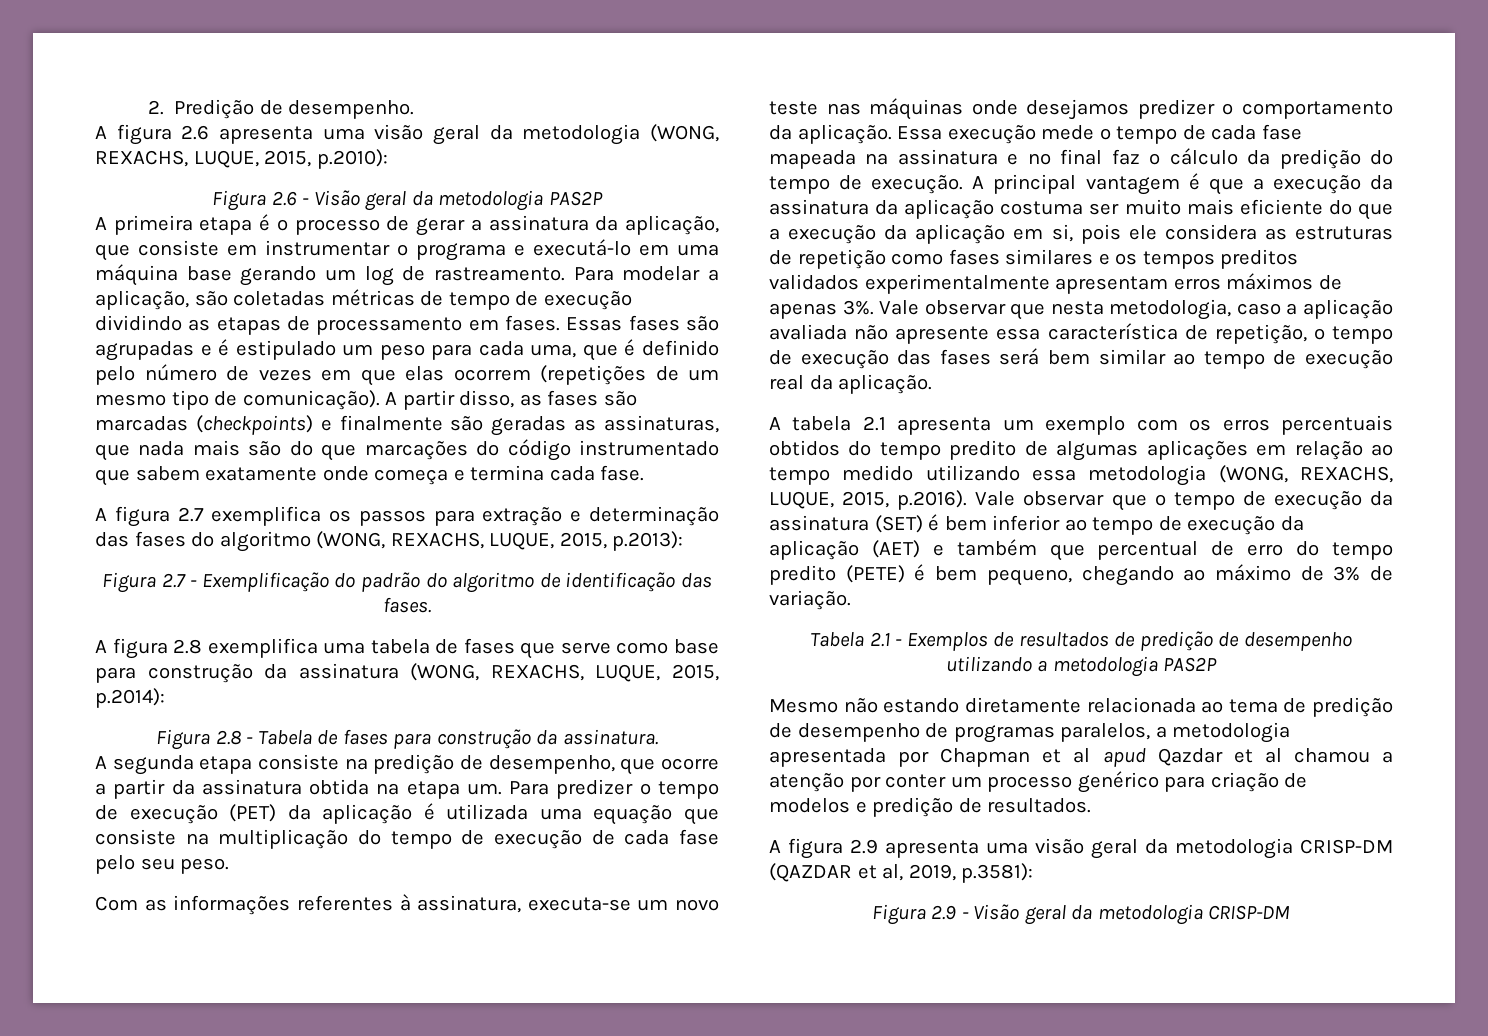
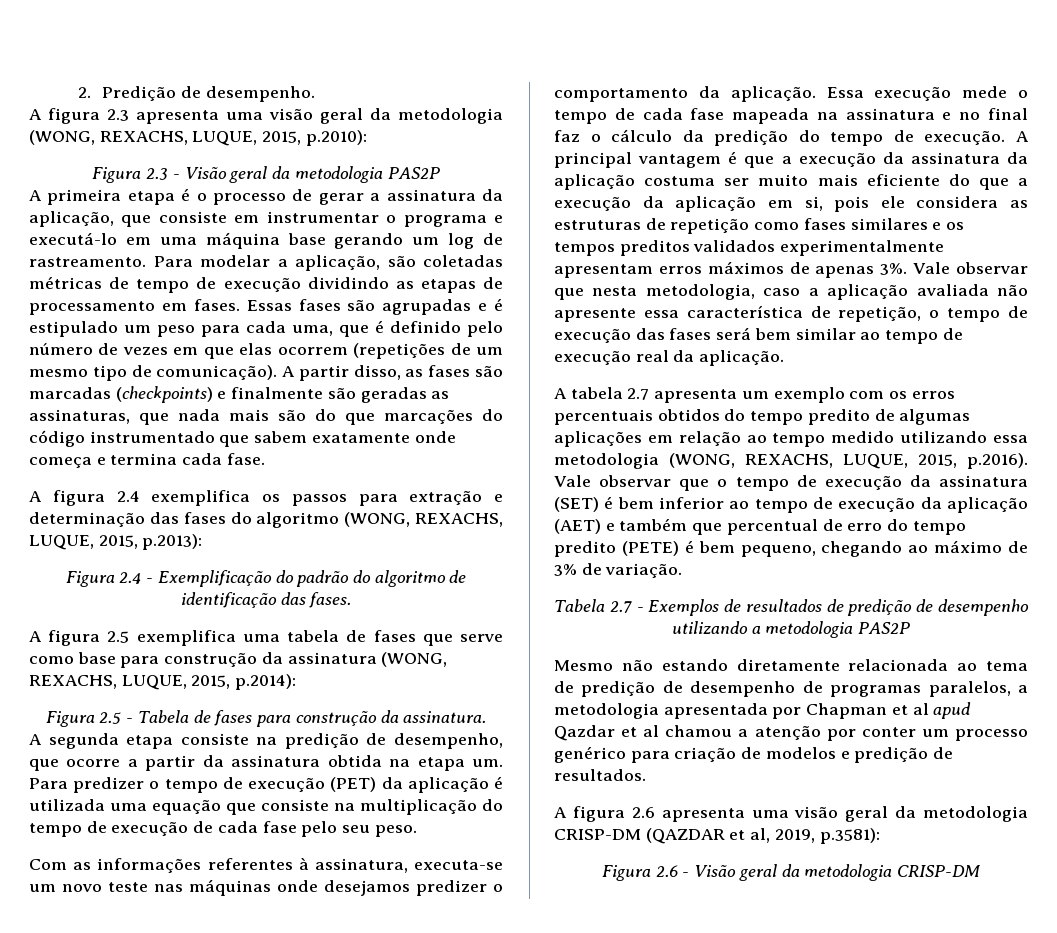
[181,125,210,140] 2.6 -> [107,109,129,121] 2.3
[271,191,297,206] 2.6 -> [146,168,169,180] 2.3
[177,507,204,522] 2.7 -> [116,491,140,502] 2.4
[161,573,186,588] 2.7 -> [119,572,142,584] 2.4
[173,639,203,654] 2.8 -> [107,631,130,643] 2.5
[215,730,241,745] 2.8 -> [99,712,122,724] 2.5
[862,416,886,431] 2.1 -> [627,388,650,400] 2.7
[869,632,890,647] 2.1 -> [609,601,632,613] 2.7
[850,839,878,854] 2.9 -> [631,807,655,818] 2.6
[931,905,957,920] 2.9 -> [655,865,678,877] 2.6

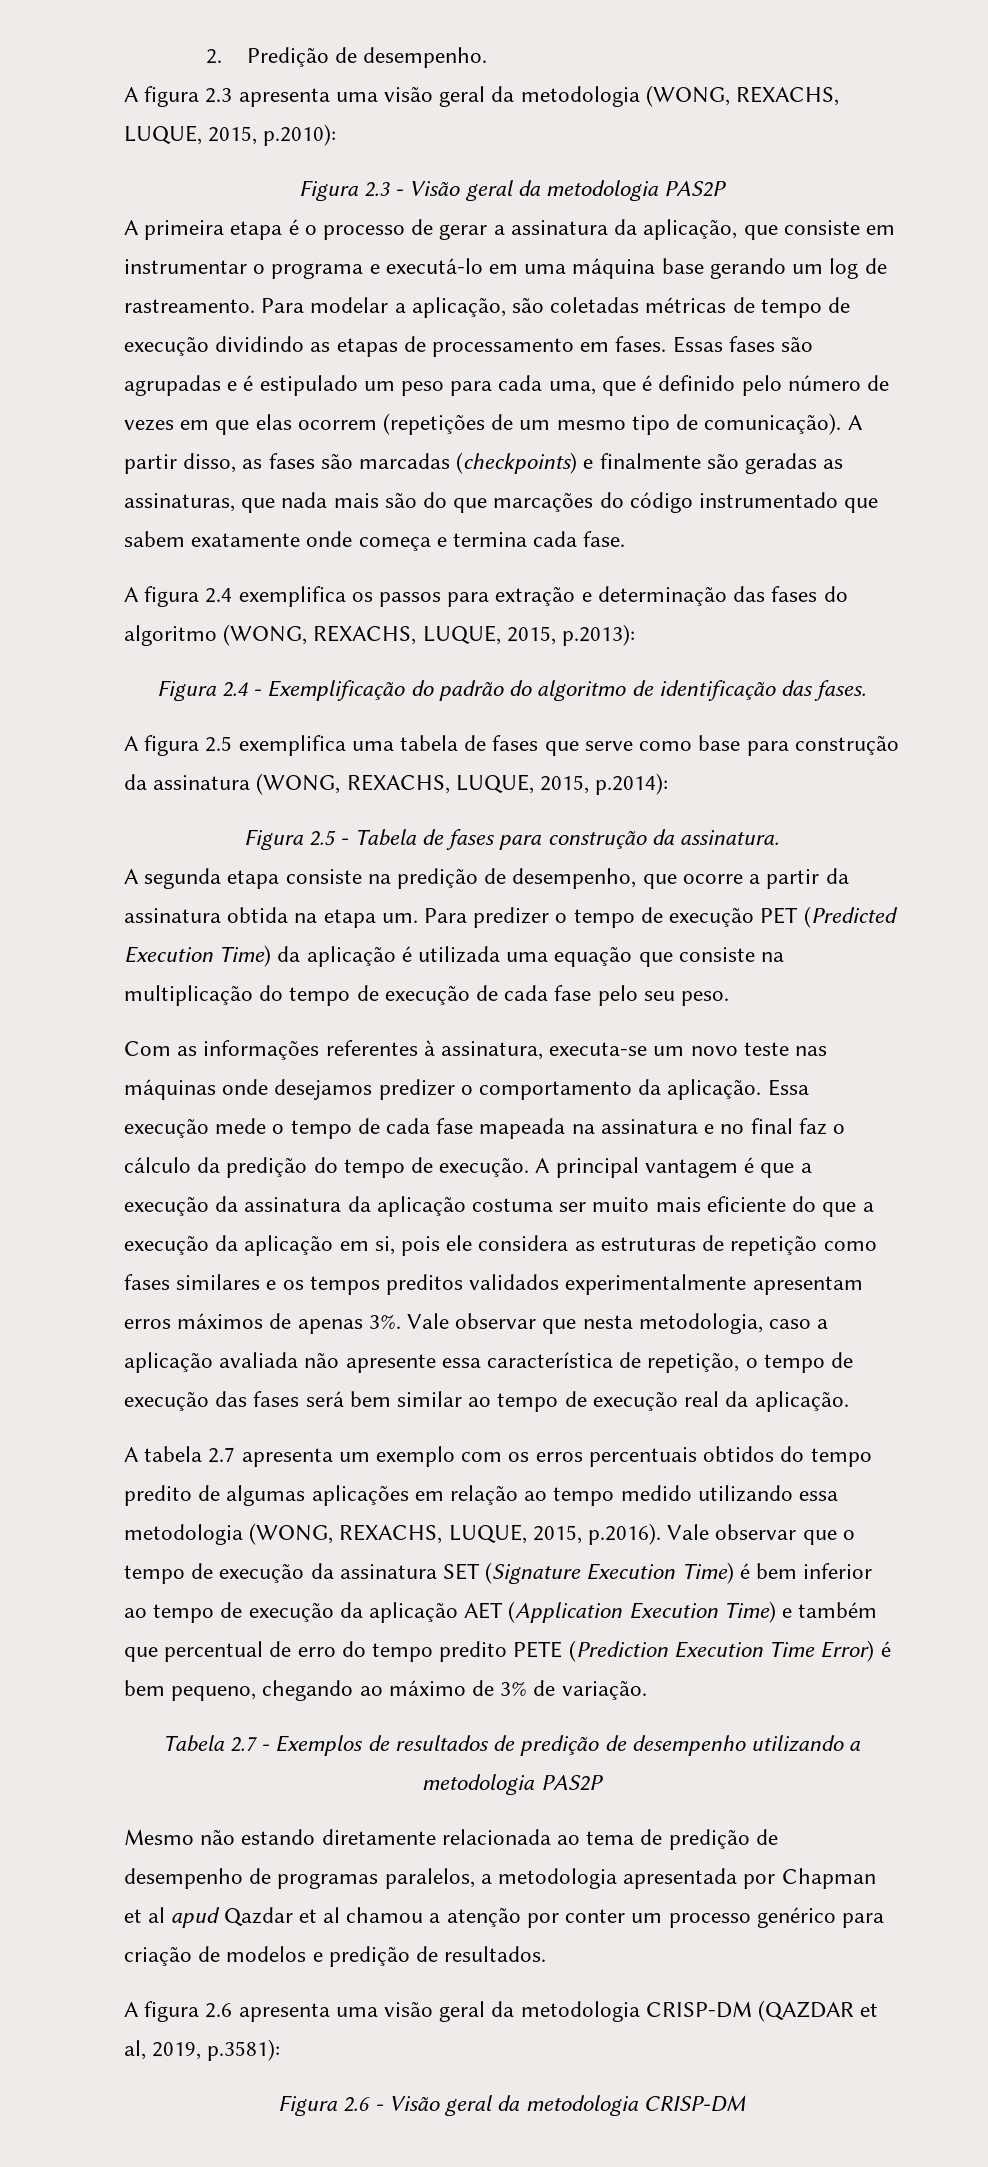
[330,777,377,792] (PET) -> [760,906,898,928] [124,945,272,967] PET (Predicted Execution Time)
[554,497,599,512] (SET) -> [443,1562,734,1584] SET (Signature Execution Time)
[554,519,601,534] (AET) -> [464,1601,776,1623] AET (Application Execution Time)
[621,541,679,556] (PETE) -> [513,1640,875,1662] PETE (Prediction Execution Time Error)

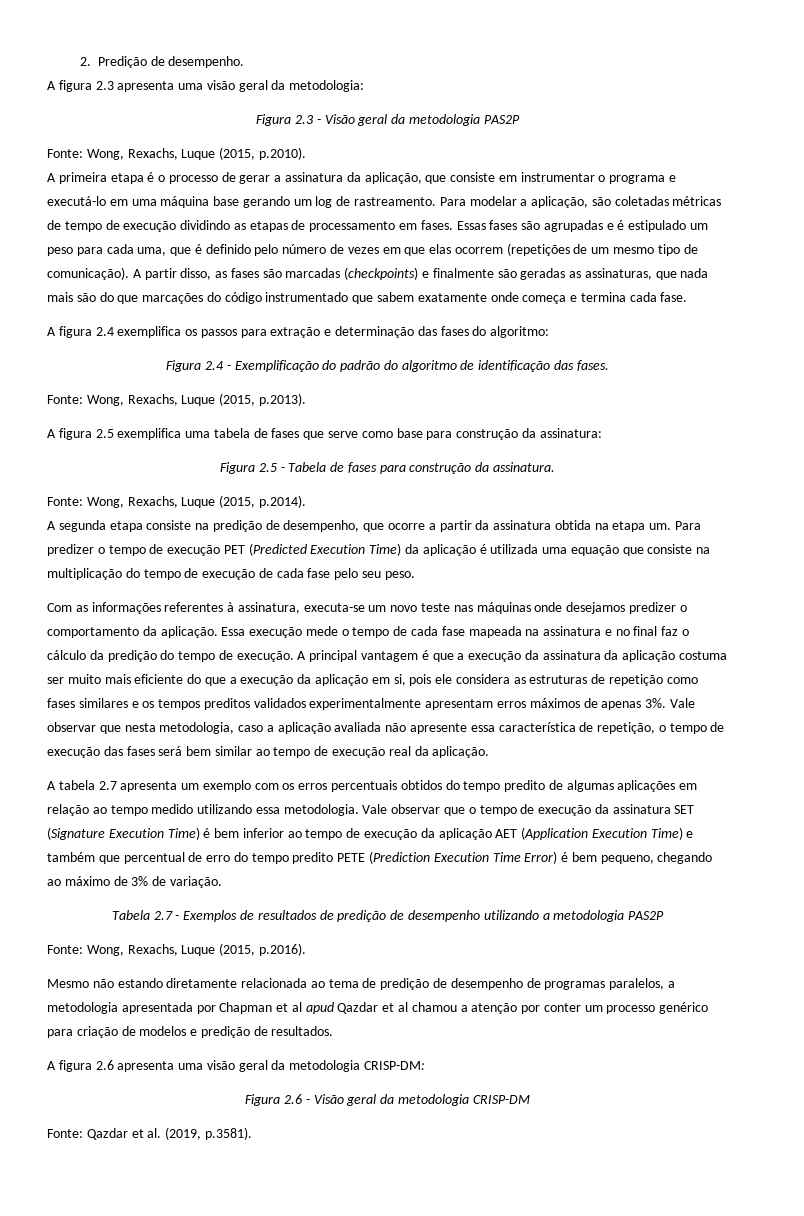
[520,85,840,107] [124,124,337,146] metodologia (WONG, REXACHS, LUQUE, 2015, p.2010): -> [289,80,365,92] metodologia:
(728, 189) none -> [47,147,306,160] // Fonte: Wong, Rexachs, Luque (2015, p.2010).
[124,624,636,646] algoritmo (WONG, REXACHS, LUQUE, 2015, p.2013): -> [490,326,550,338] algoritmo:
(867, 690) none -> [47,393,306,406] // Fonte: Wong, Rexachs, Luque (2015, p.2013).
[153,773,669,795] assinatura (WONG, REXACHS, LUQUE, 2015, p.2014): -> [539,428,602,438] assinatura:
(779, 837) none -> [47,495,306,508] // Fonte: Wong, Rexachs, Luque (2015, p.2014).
[124,1523,662,1545] metodologia (WONG, REXACHS, LUQUE, 2015, p.2016). -> [283,804,359,816] metodologia.
(604, 1783) none -> [47,943,306,956] // Fonte: Wong, Rexachs, Luque (2015, p.2016).
[645,2000,879,2022] [124,2039,281,2061] CRISP-DM (QAZDAR et al, 2019, p.3581): -> [364,1061,426,1070] CRISP-DM:
(746, 2103) none -> [47,1127,252,1140] // Fonte: Qazdar et al. (2019, p.3581).

